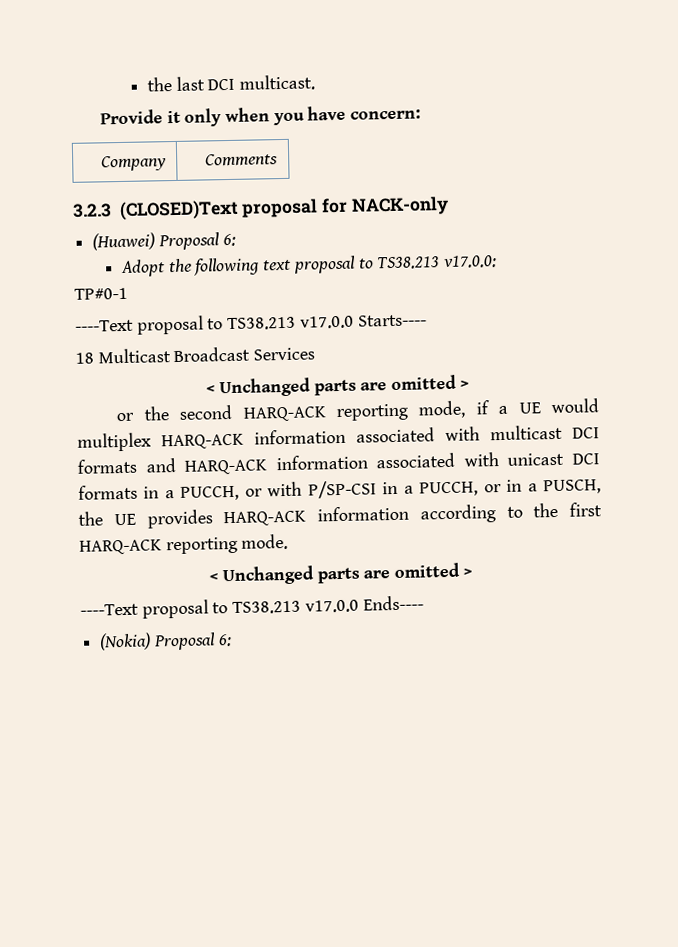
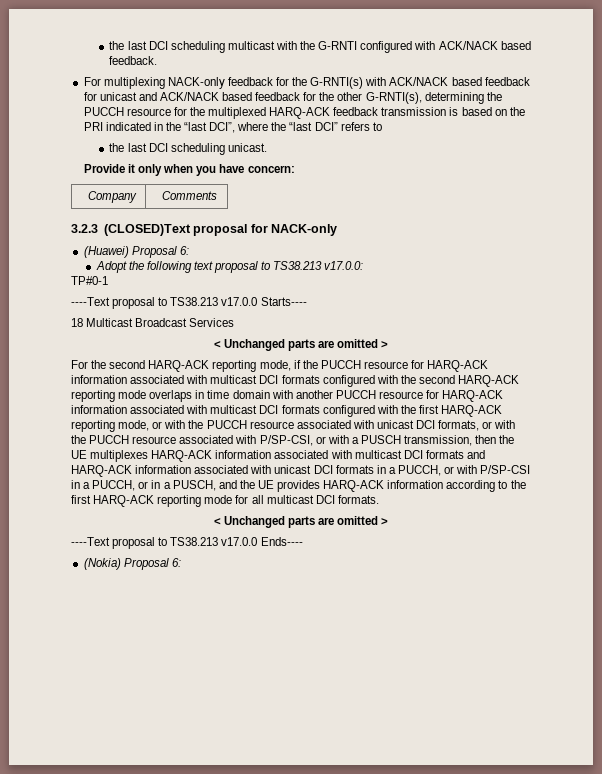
[146,74,315,92] the last DCI multicast. -> [109,41,531,53] [109,56,158,65] [83,77,530,89] [83,92,502,104] [83,107,525,119] [83,122,382,133] [109,143,267,155] the last DCI scheduling multicast with the G-RNTI configured with ACK/NACK based feedback. // For multiplexing NACK-only feedback for the G-RNTI(s) with ACK/NACK based feedback for unicast and ACK/NACK based feedback for the other G-RNTI(s), determining the PUCCH resource for the multiplexed HARQ-ACK feedback transmission is based on the PRI indicated in the “last DCI”, where the “last DCI” refers to // the last DCI scheduling unicast.
[116,412,135,422] or -> [71,360,88,369] For
[498,398,599,415] [77,432,152,452] a UE would multiplex -> [302,360,489,372] [71,375,520,387] [71,390,504,402] [71,405,503,417] [71,420,516,432] [71,435,515,446] [71,450,149,462] the PUCCH resource for HARQ-ACK information associated with multicast DCI formats configured with the second HARQ-ACK reporting mode overlaps in time domain with another PUCCH resource for HARQ-ACK information associated with multicast DCI formats configured with the first HARQ-ACK reporting mode, or with the PUCCH resource associated with unicast DCI formats, or with the PUCCH resource associated with P/SP-CSI, or with a PUSCH transmission, then the UE multiplexes
(601, 487) none -> [218,480,237,489] and
[241,533,289,550] mode. -> [204,495,379,504] mode for all multicast DCI formats.

